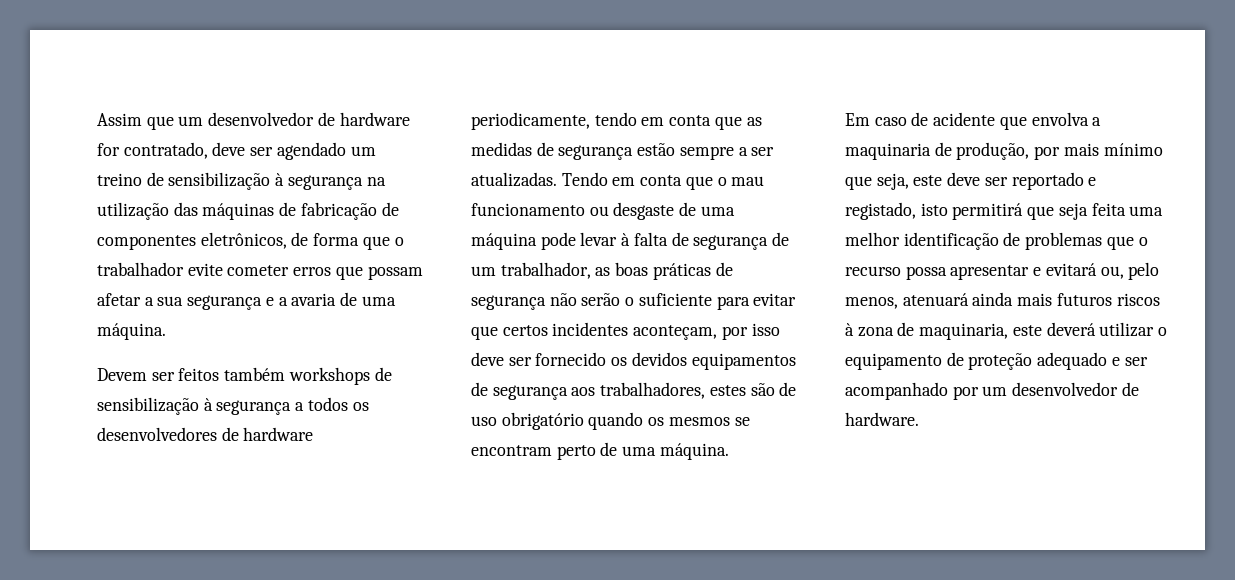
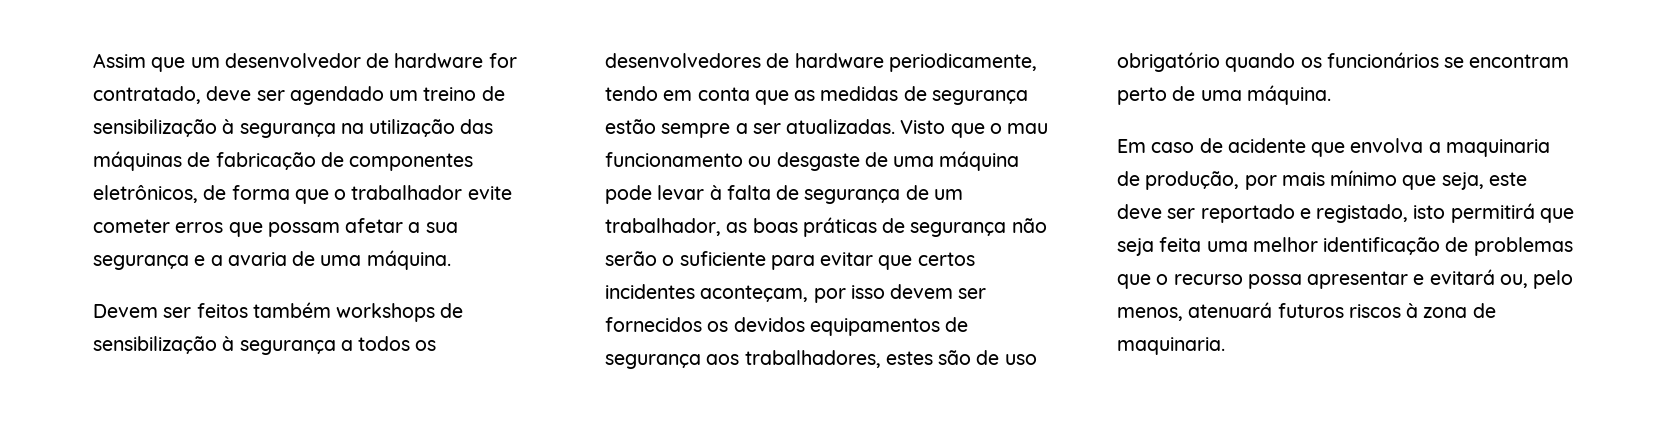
[561,172,683,186] Tendo em conta -> [900,120,946,134] Visto
[471,352,607,366] deve ser fornecido -> [890,284,987,299] [605,317,702,332] devem ser fornecidos
[668,417,730,426] mesmos -> [1326,52,1439,68] funcionários
[972,292,1053,306] ainda mais -> (1273, 310) none
[919,322,1168,340] [845,352,1148,370] [845,382,1139,400] [845,412,919,426] maquinaria, este deverá utilizar o equipamento de proteção adequado e ser acompanhado por um desenvolvedor de hardware. -> [1117,337,1225,355] maquinaria.

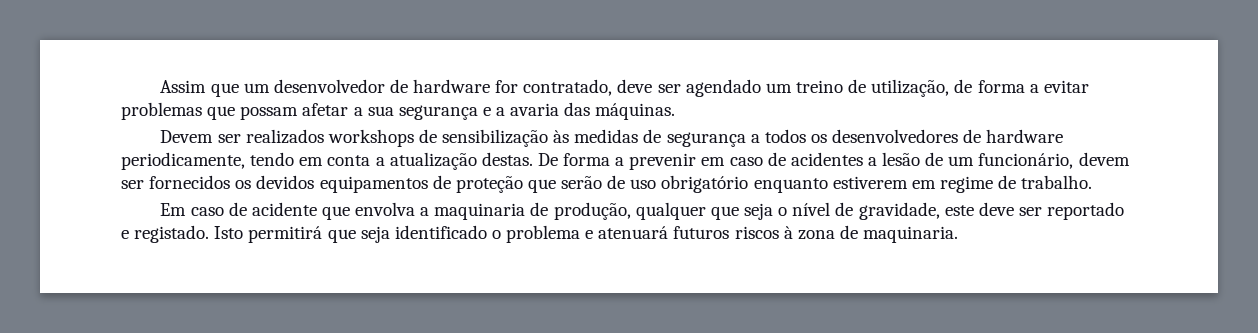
[93,119,494,138] [93,151,474,171] [93,185,512,204] [93,219,224,233] sensibilização à segurança na utilização das máquinas de fabricação de componentes eletrônicos, de forma que o trabalhador evite cometer erros -> [871,79,1089,97] [121,102,202,120] utilização, de forma a evitar problemas
[292,250,451,270] de uma máquina. -> [564,102,676,120] das máquinas.
[196,302,331,318] feitos também -> [245,129,324,144] realizados
[222,336,235,351] à -> [553,129,662,143] às medidas de
[754,86,1028,105] [605,119,1049,138] [605,151,1020,171] [605,185,963,204] [605,217,1047,237] [605,251,975,270] [605,284,885,303] que as medidas de segurança estão sempre a ser atualizadas. Visto que o mau funcionamento ou desgaste de uma máquina pode levar à falta de segurança de um trabalhador, as boas práticas de segurança não serão o suficiente para evitar que certos incidentes aconteçam, por isso -> [375,152,1074,170] a atualização destas. De forma a prevenir em caso de acidentes a lesão de um funcionário,
[605,350,1037,369] [1117,52,1570,72] [1117,85,1331,105] segurança aos trabalhadores, estes são de uso obrigatório quando os funcionários se encontram perto de uma máquina. -> [455,175,1093,193] proteção que serão de uso obrigatório enquanto estiverem em regime de trabalho.
[1244,170,1484,190] por mais mínimo que seja, -> [635,202,940,220] qualquer que seja o nível de gravidade,
[1316,204,1446,223] registado, isto -> [134,225,244,243] registado. Isto
[1159,237,1573,256] [1117,269,1574,289] [1117,307,1183,321] feita uma melhor identificação de problemas que o recurso possa apresentar e evitará ou, pelo menos, -> [394,225,594,243] identificado o problema e

